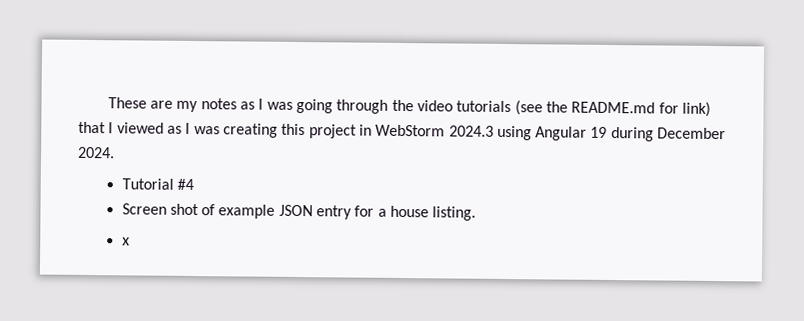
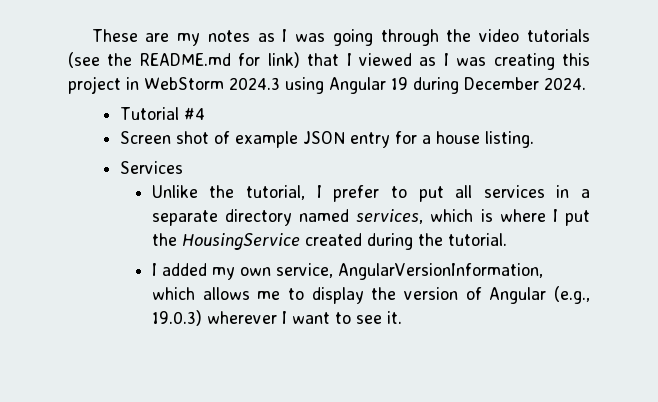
[121,237,130,246] x -> [119,161,183,174] [151,185,590,202] [151,209,590,226] [151,233,507,250] [151,263,543,280] [151,286,591,304] [151,310,402,326] Services // Unlike the tutorial, I prefer to put all services in a separate directory named services, which is where I put the HousingService created during the tutorial. // I added my own service, AngularVersionInformation, which allows me to display the version of Angular (e.g., 19.0.3) wherever I want to see it.

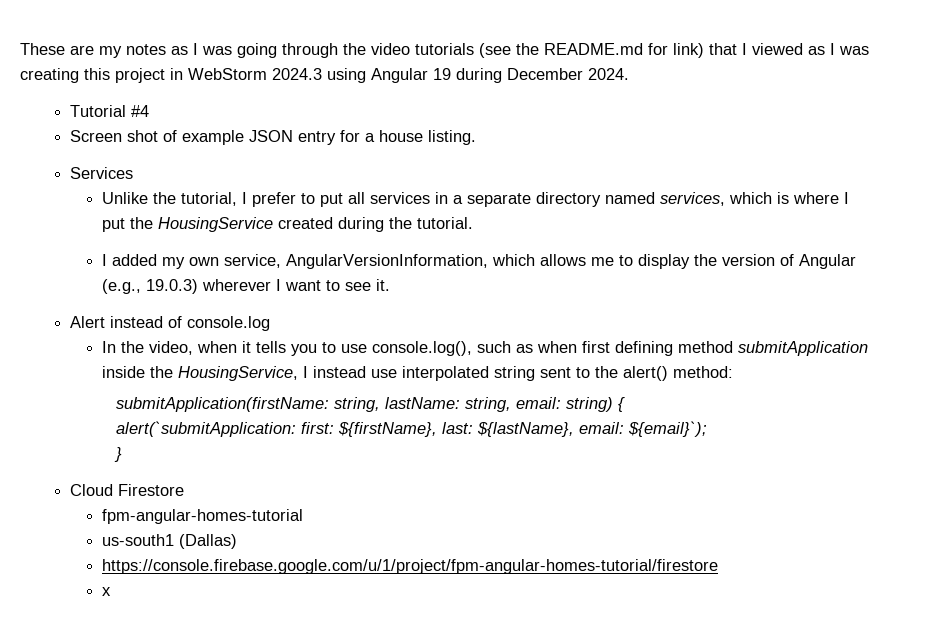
(402, 317) none -> [70,316,271,331] [102,341,869,356] [102,366,734,381] [115,397,625,412] [115,421,707,437] [113,447,122,462] [70,484,185,496] [102,509,304,524] [102,534,238,549] [102,559,719,574] [102,587,112,596] // Alert instead of console.log // In the video, when it tells you to use console.log(), such as when first defining method submitApplication inside the HousingService, I instead use interpolated string sent to the alert() method: // submitApplication(firstName: string, lastName: string, email: string) { // alert(`submitApplication: first: ${firstName}, last: ${lastName}, email: ${email}`); // } // Cloud Firestore // fpm-angular-homes-tutorial // us-south1 (Dallas) // https://console.firebase.google.com/u/1/project/fpm-angular-homes-tutorial/firestore // x

